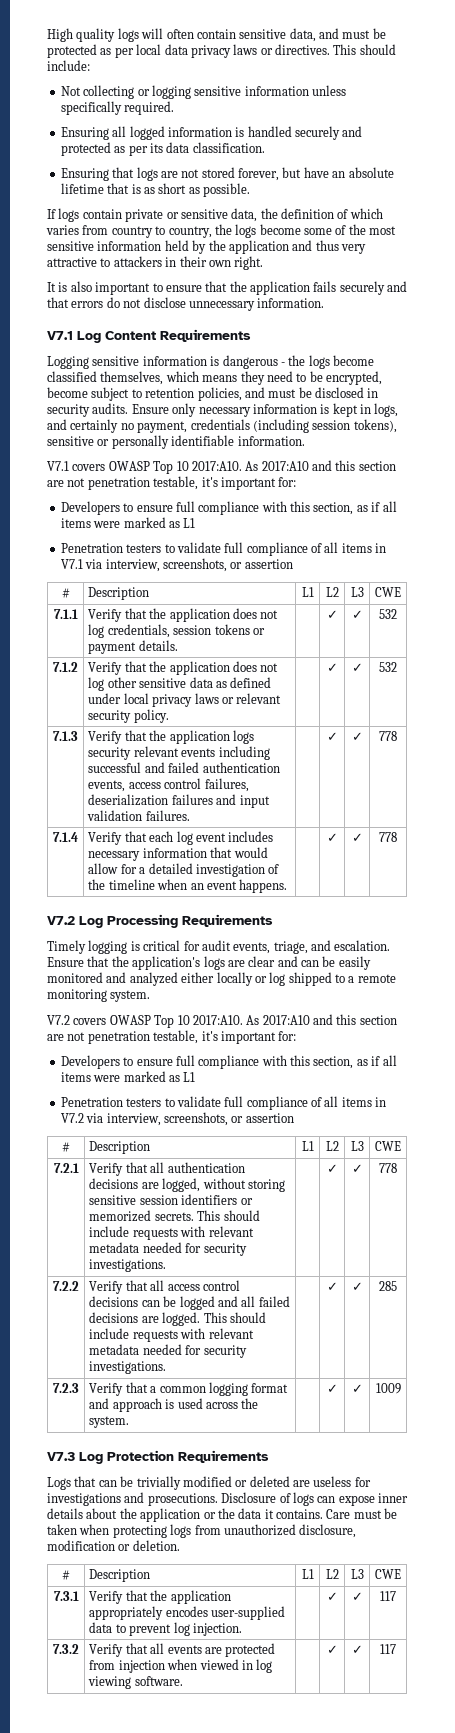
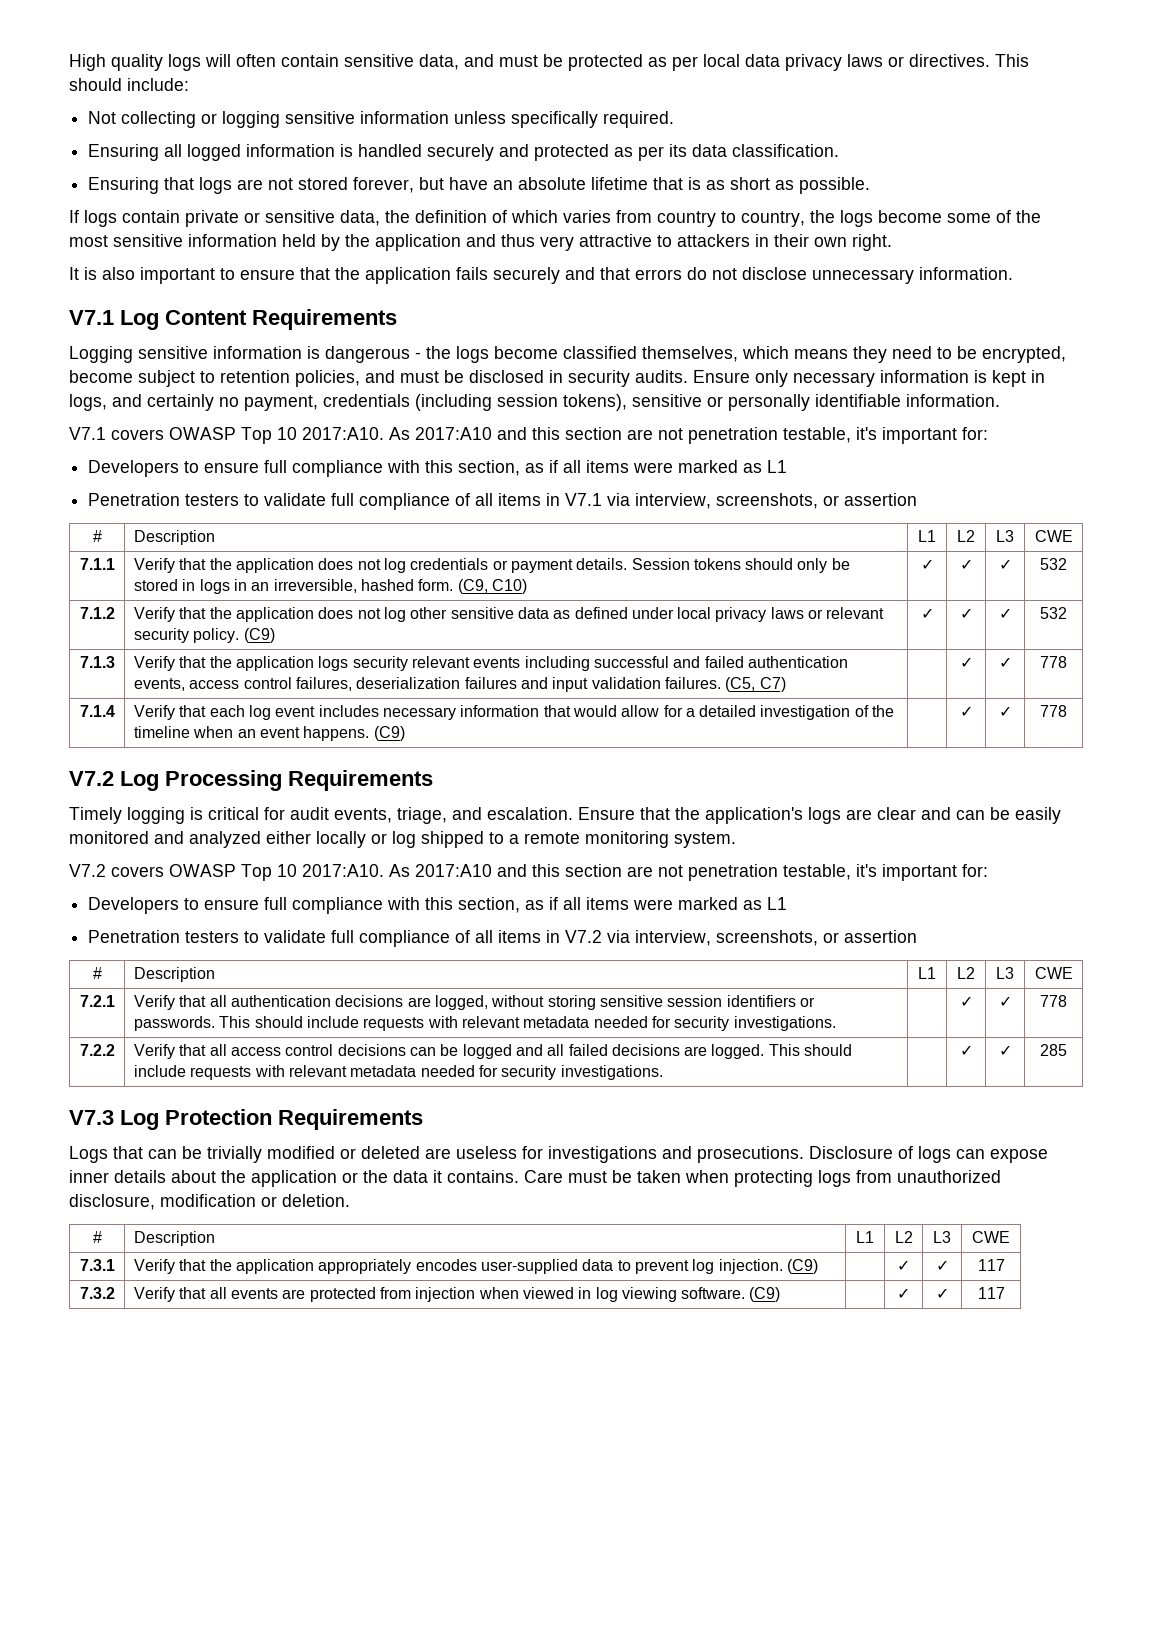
[107,624,250,638] credentials, session tokens -> [410,558,489,570] credentials
(178, 645) | -> [631,558,850,573] [133,579,527,594] [920,559,934,570] Session tokens should only be stored in logs in an irreversible, hashed form. (C9, C10) | ✓
(169, 716) | -> [243,628,275,643] [920,608,934,619] (C9) | ✓
(190, 815) none -> [725,677,786,692] (C5, C7)
(288, 886) none -> [373,726,405,741] (C9)
[89,1210,194,1222] memorized secrets. -> [133,1016,215,1031] passwords.
[53,1383,79,1393] [89,1382,289,1396] [89,1398,259,1412] [89,1416,130,1428] [326,1384,338,1393] [351,1384,363,1393] [375,1383,401,1394] // 7.2.3 | Verify that a common logging format and approach is used across the system. | | ✓ | ✓ | 1009 -> (1067, 1050) none
(242, 1629) none -> [786,1259,818,1274] (C9)
(183, 1681) none -> [749,1287,781,1302] (C9)

